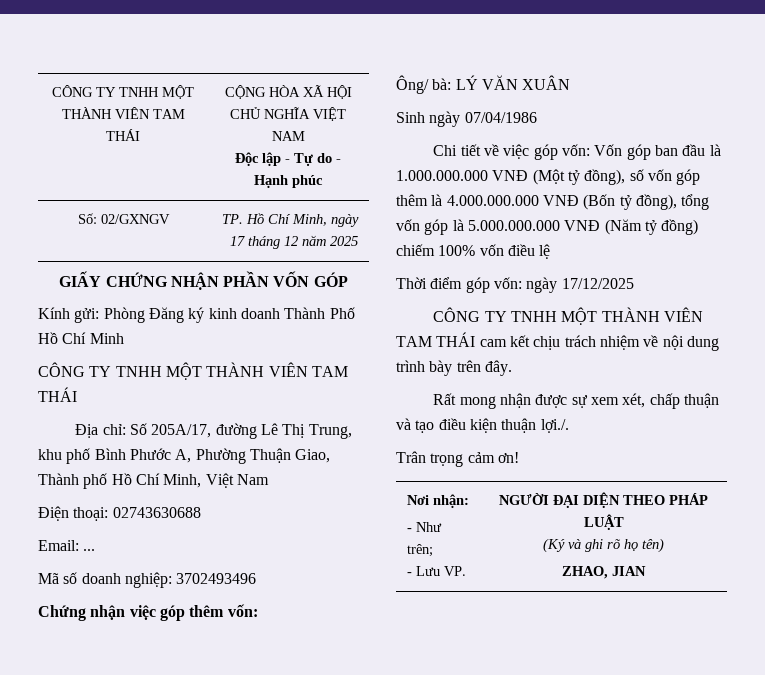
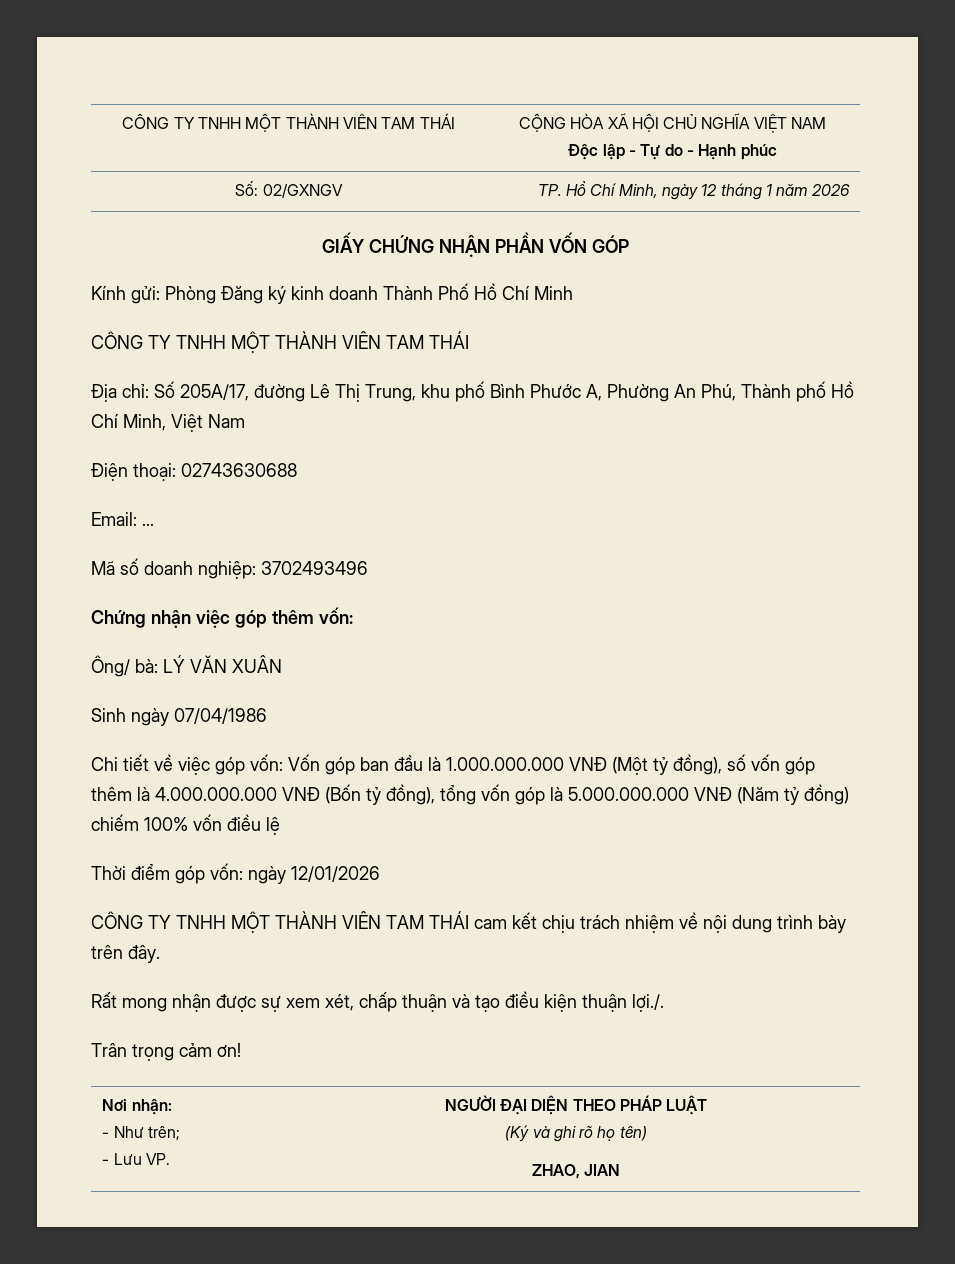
[229,235,358,249] 17 tháng 12 năm 2025 -> [701,183,850,200] 12 tháng 1 năm 2026
[249,448,331,463] Thuận Giao, -> [674,384,736,401] An Phú,
[561,278,634,289] 17/12/2025 -> [291,866,380,882] 12/01/2026

